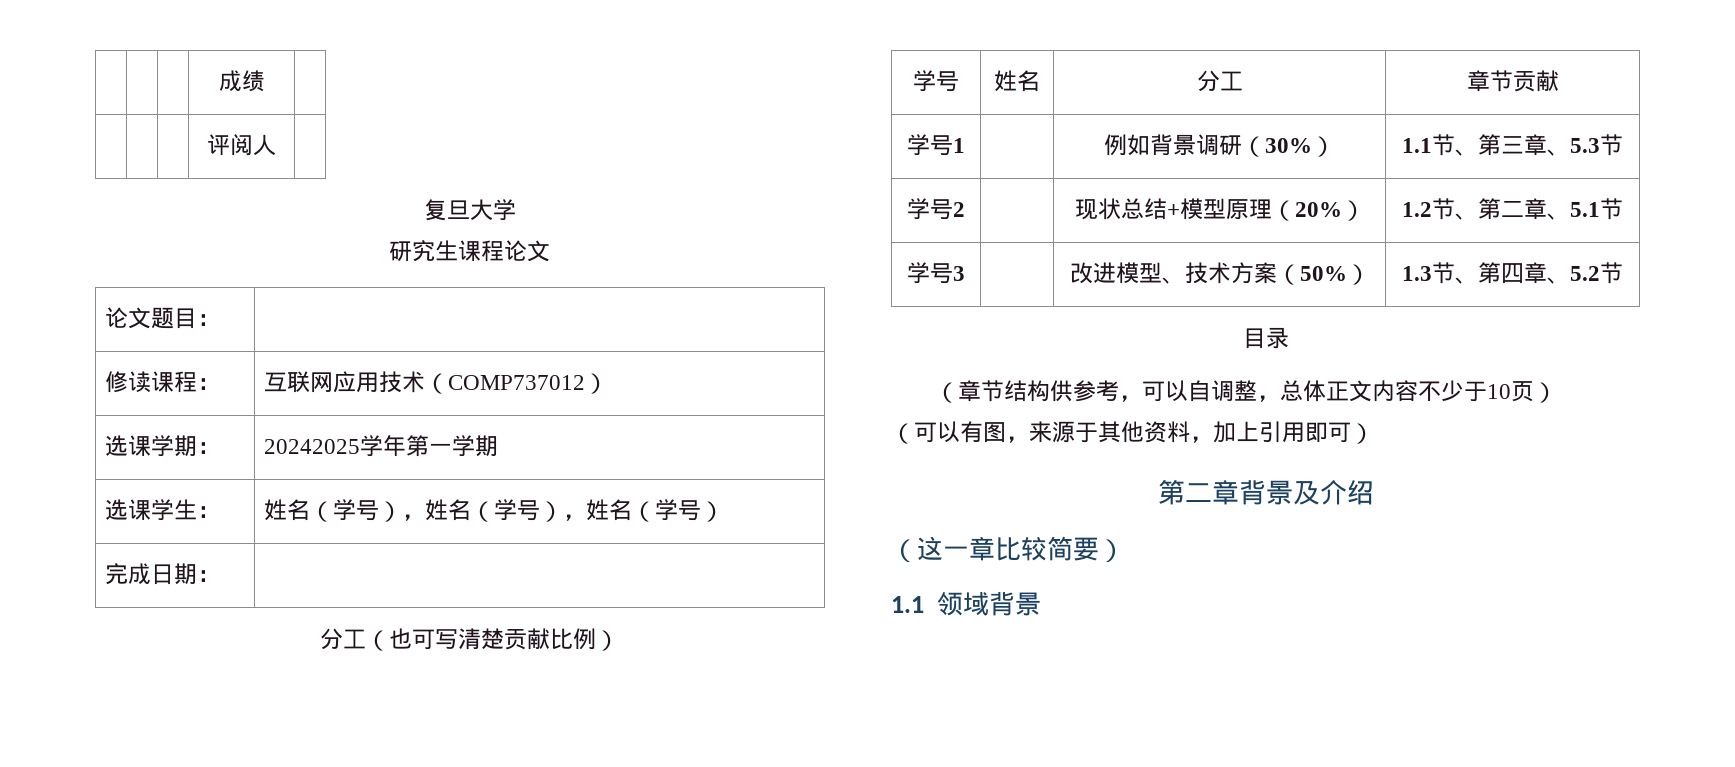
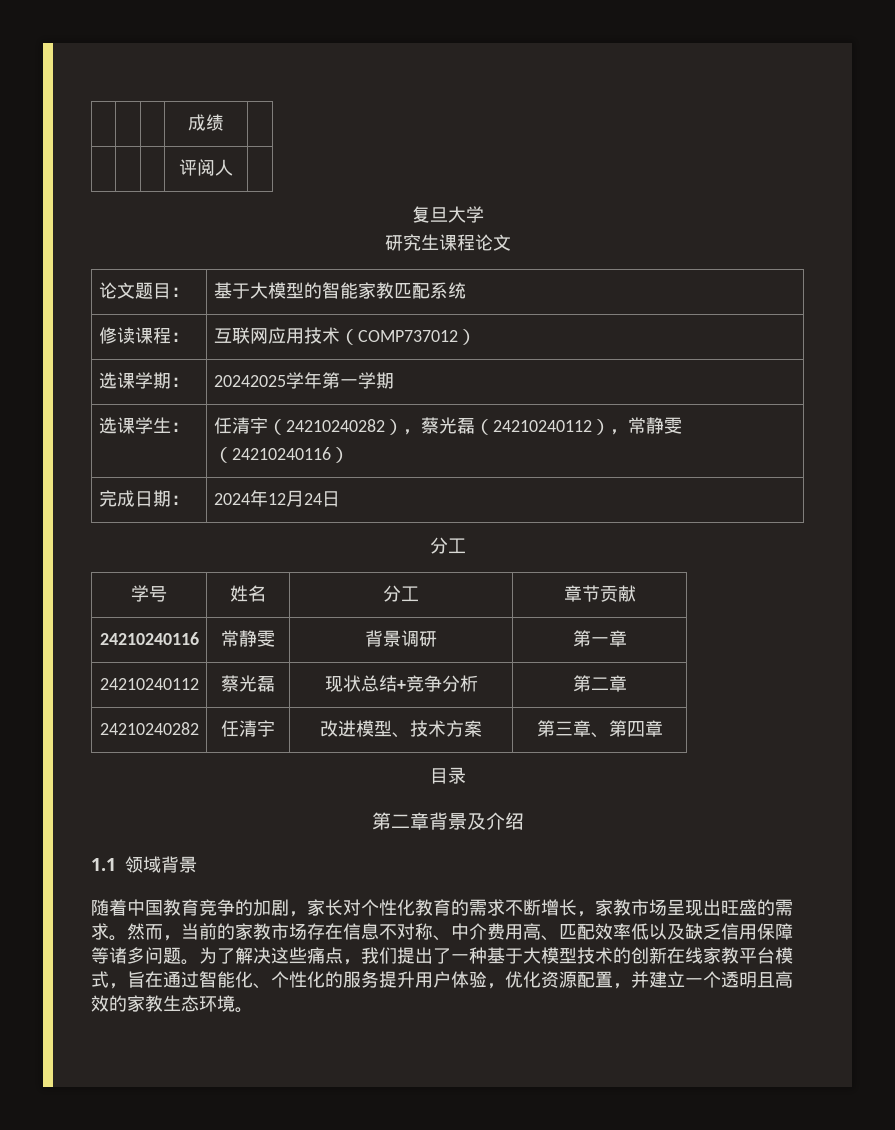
(220, 320) none -> [213,282,466,299] 基于大模型的智能家教匹配系统
[263,499,724,522] [104,563,220,585] [320,628,619,651] 姓名（学号），姓名（学号），姓名（学号） // 完成日期： | // 分工（也可写清楚贡献比例） -> [213,417,682,435] [213,447,349,463] [98,490,189,507] [213,490,340,507] [429,537,466,554] 任清宇（24210240282），蔡光磊（24210240112），常静雯（24210240116） // 完成日期： | 2024年12月24日 // 分工
[907,134,965,156] [1104,134,1150,156] 学号1 | | 例如 -> [99,632,199,645] [221,630,275,647] 24210240116 | 常静雯 |
[1242,136,1335,157] [1402,134,1623,156] [907,198,965,220] [1074,198,1365,221] [1402,198,1623,220] [907,262,965,284] （30%） | 1.1节、第三章、5.3节 // 学号2 | | 现状总结+模型原理（20%） | 1.2节、第二章、5.1节 // 学号3 | -> [572,630,627,647] [99,678,199,690] [221,675,275,692] [324,675,478,692] [572,675,627,692] [99,722,199,735] [221,720,275,737] | 第一章 // 24210240112 | 蔡光磊 | 现状总结+竞争分析 | 第二章 // 24210240282 | 任清宇
[1276,264,1370,285] [1402,262,1455,284] （50%） | 1.3节 -> [536,720,591,737] | 第三章
[1547,262,1623,284] 、5.2节 -> (663, 728) none
[935,380,1558,403] [891,421,1374,444] // （章节结构供参考，可以自调整，总体正文内容不少于10页） // （可以有图，来源于其他资料，加上引用即可） -> (466, 775) none
[891,536,1125,563] // （这一章比较简要） -> (524, 821) none
(1041, 604) none -> [91,899,793,917] [91,923,793,941] [91,947,793,965] [91,971,793,989] [91,995,253,1013] // 随着中国教育竞争的加剧，家长对个性化教育的需求不断增长，家教市场呈现出旺盛的需求。然而，当前的家教市场存在信息不对称、中介费用高、匹配效率低以及缺乏信用保障等诸多问题。为了解决这些痛点，我们提出了一种基于大模型技术的创新在线家教平台模式，旨在通过智能化、个性化的服务提升用户体验，优化资源配置，并建立一个透明且高效的家教生态环境。

